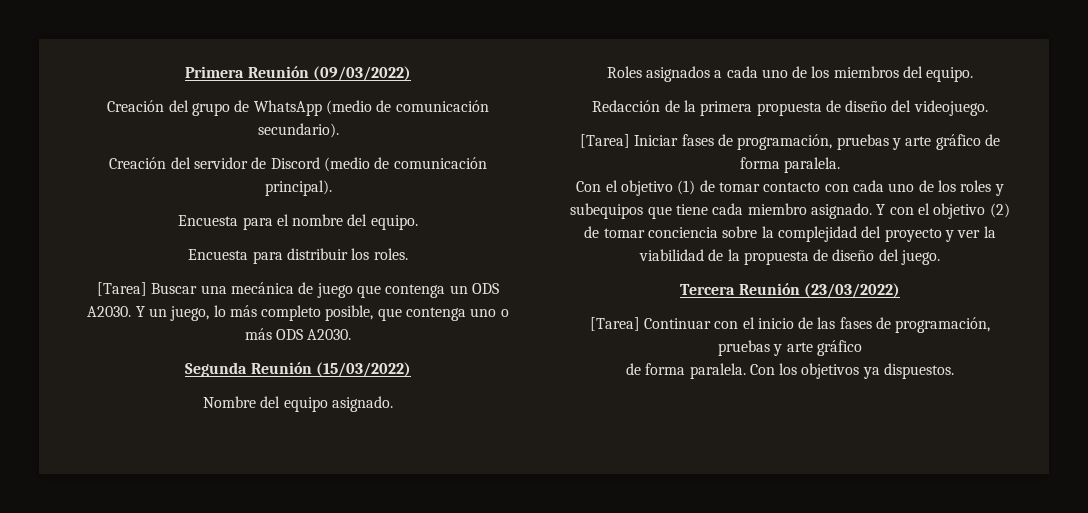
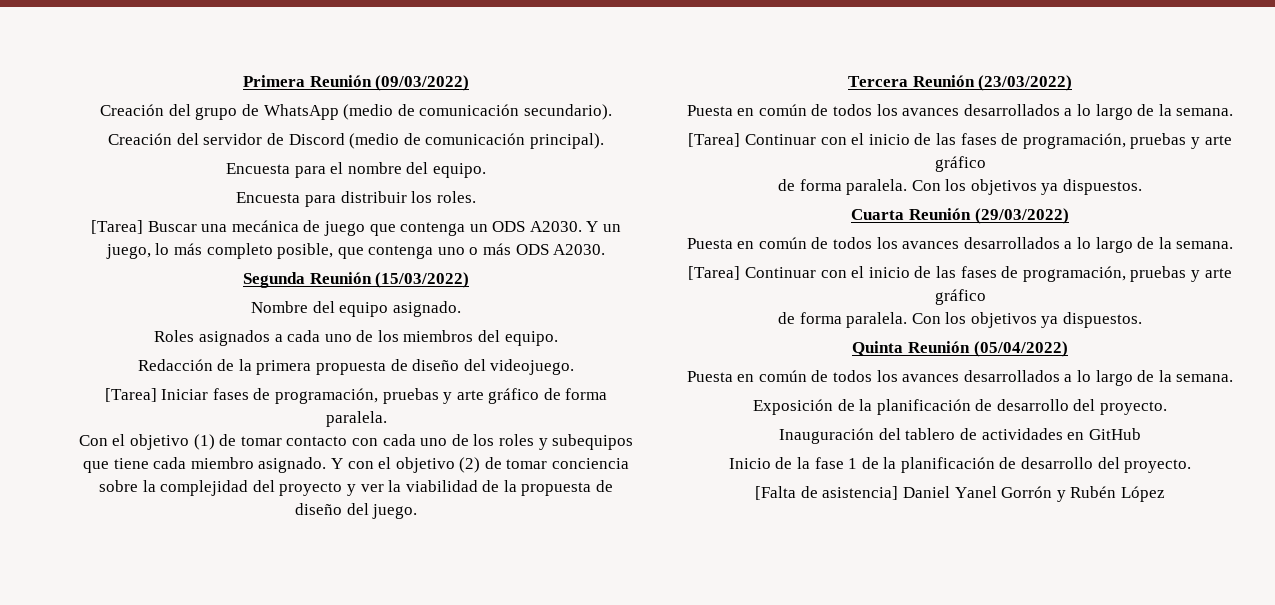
(900, 290) none -> [686,104,1234,120] // Puesta en común de todos los avances desarrollados a lo largo de la semana.
(955, 371) none -> [851,208,1069,224] [686,237,1234,253] [688,266,1232,282] [934,289,986,305] [777,312,1143,328] [852,341,1068,357] [686,370,1234,386] [752,399,1168,415] [779,428,1141,444] [728,457,1192,473] [755,486,1165,502] // Cuarta Reunión (29/03/2022) // Puesta en común de todos los avances desarrollados a lo largo de la semana. // [Tarea] Continuar con el inicio de las fases de programación, pruebas y arte gráfico // de forma paralela. Con los objetivos ya dispuestos. // Quinta Reunión (05/04/2022) // Puesta en común de todos los avances desarrollados a lo largo de la semana. // Exposición de la planificación de desarrollo del proyecto. // Inauguración del tablero de actividades en GitHub // Inicio de la fase 1 de la planificación de desarrollo del proyecto. // [Falta de asistencia] Daniel Yanel Gorrón y Rubén López

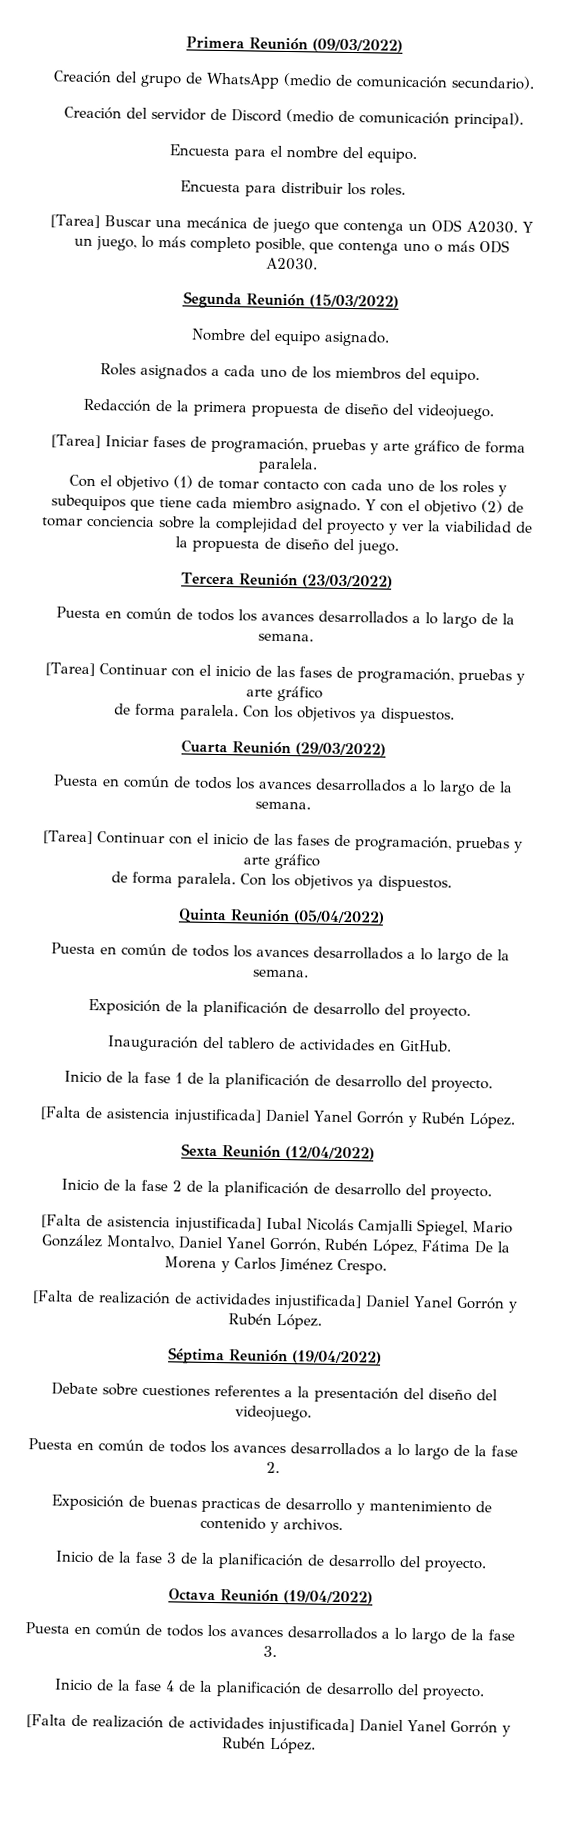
[1088,428,1141,440] GitHub -> [398,1039,452,1052] GitHub.
[822,486,1165,502] asistencia] Daniel Yanel Gorrón y Rubén López -> [106,1108,515,1129] [180,1143,375,1161] [61,1178,492,1201] [40,1214,513,1236] [41,1234,510,1256] [164,1256,387,1275] [32,1290,518,1313] [227,1313,322,1330] [167,1347,382,1365] [50,1382,498,1403] [235,1405,312,1422] [27,1438,518,1460] [265,1461,280,1474] [51,1494,492,1515] [200,1516,343,1534] [55,1550,487,1573] [168,1588,373,1605] [24,1622,515,1644] [262,1645,277,1658] [53,1678,485,1701] [26,1714,511,1737] [221,1737,316,1754] asistencia injustificada] Daniel Yanel Gorrón y Rubén López. // Sexta Reunión (12/04/2022) // Inicio de la fase 2 de la planificación de desarrollo del proyecto. // [Falta de asistencia injustificada] Iubal Nicolás Camjalli Spiegel, Mario González Montalvo, Daniel Yanel Gorrón, Rubén López, Fátima De la Morena y Carlos Jiménez Crespo. // [Falta de realización de actividades injustificada] Daniel Yanel Gorrón y Rubén López. // Séptima Reunión (19/04/2022) // Debate sobre cuestiones referentes a la presentación del diseño del videojuego. // Puesta en común de todos los avances desarrollados a lo largo de la fase 2. // Exposición de buenas practicas de desarrollo y mantenimiento de contenido y archivos. // Inicio de la fase 3 de la planificación de desarrollo del proyecto. // Octava Reunión (19/04/2022) // Puesta en común de todos los avances desarrollados a lo largo de la fase 3. // Inicio de la fase 4 de la planificación de desarrollo del proyecto. // [Falta de realización de actividades injustificada] Daniel Yanel Gorrón y Rubén López.

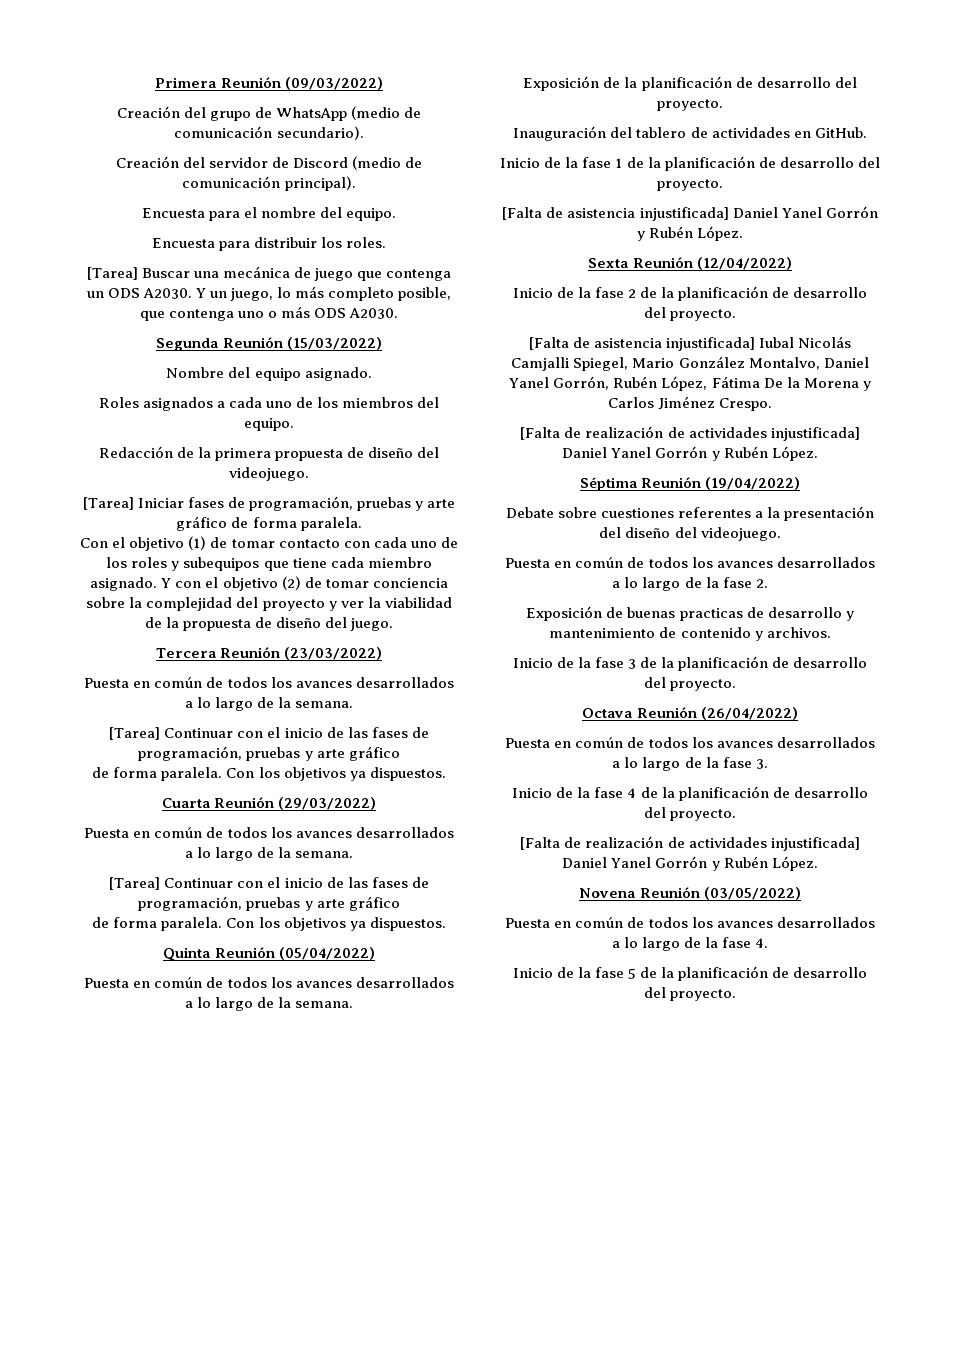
[283,1590,373,1605] (19/04/2022) -> [700,707,798,720] (26/04/2022)
(316, 1745) none -> [579,887,801,900] [505,917,875,928] [611,937,769,951] [512,966,868,981] [643,987,737,1001] // Novena Reunión (03/05/2022) // Puesta en común de todos los avances desarrollados a lo largo de la fase 4. // Inicio de la fase 5 de la planificación de desarrollo del proyecto.

